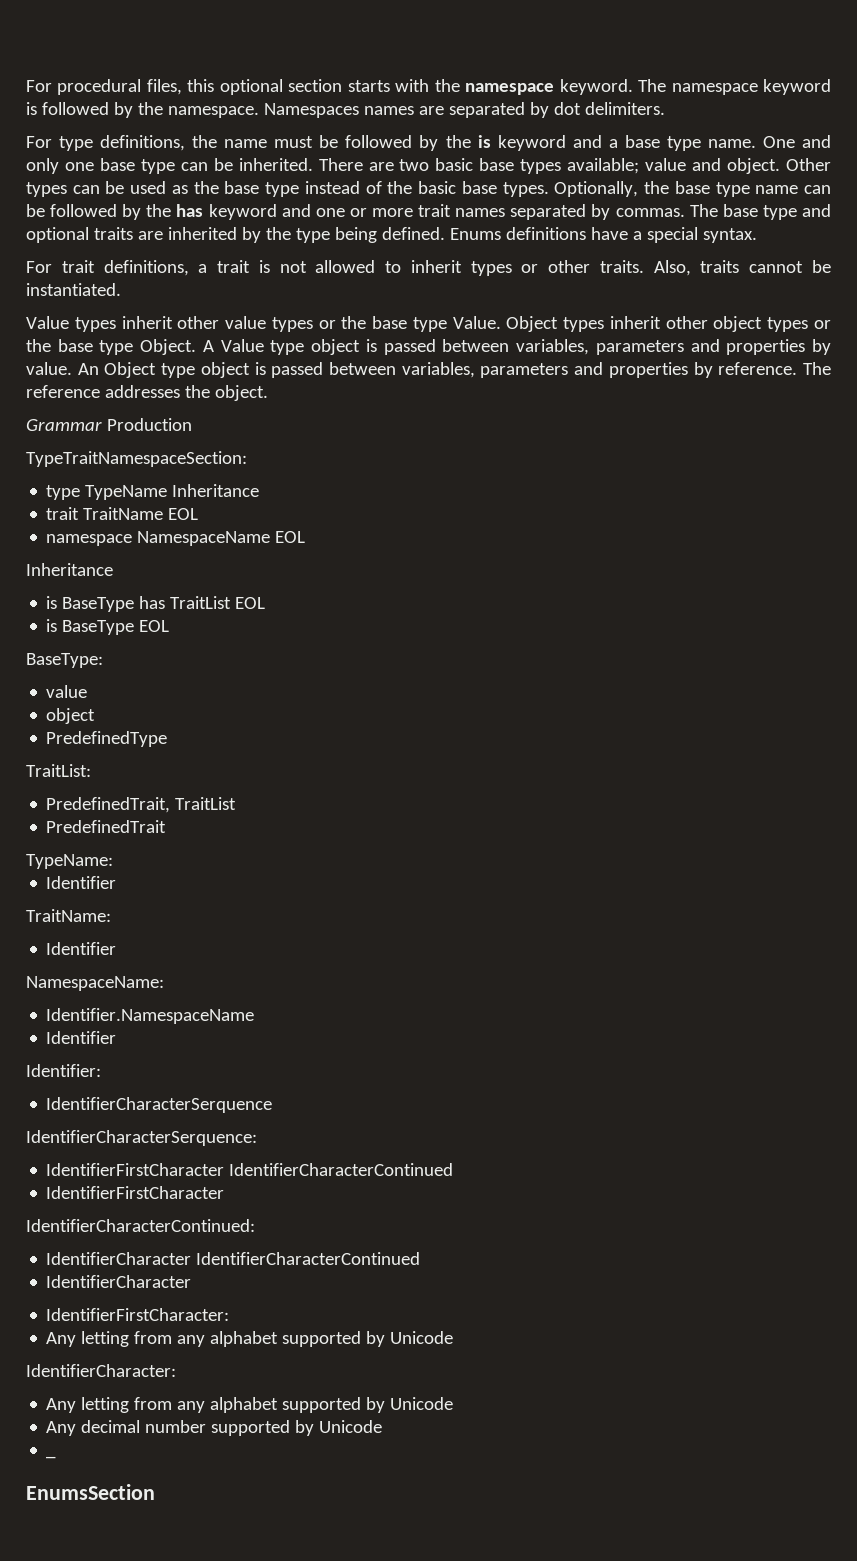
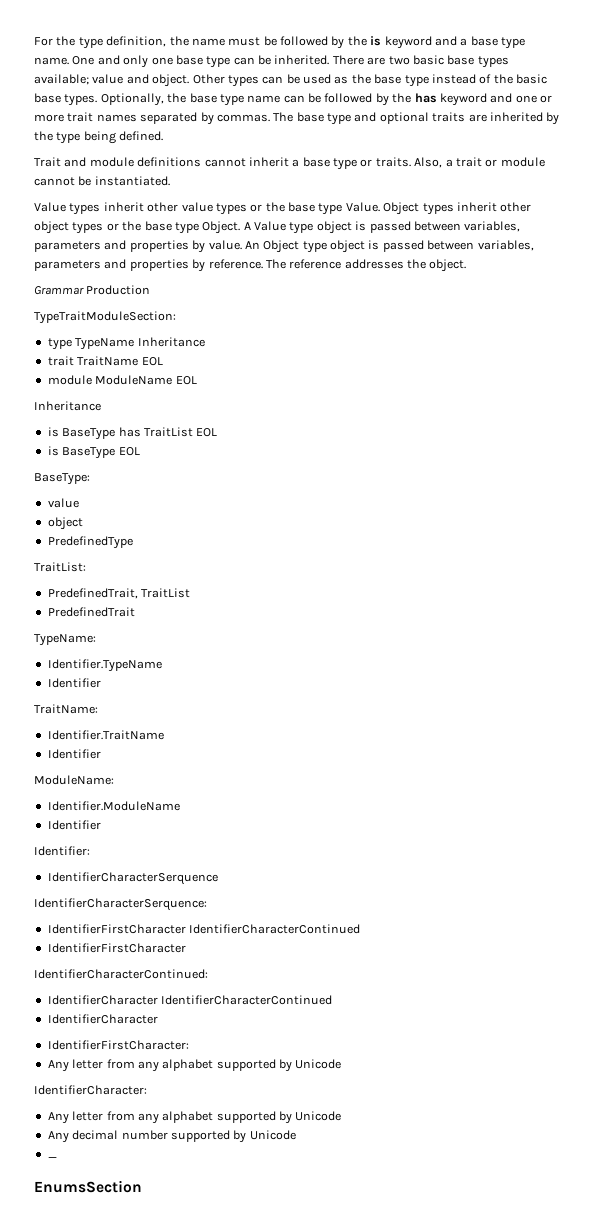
[26,79,831,95] [26,102,665,118] [26,135,186,151] For procedural files, this optional section starts with the namespace keyword. The namespace keyword is followed by the namespace. Namespaces names are separated by dot delimiters. // For type definitions, -> [34,36,167,49] For the type definition,
[449,227,757,243] [26,260,740,276] Enums definitions have a special syntax. // For trait definitions, a trait is not allowed to inherit types or other traits. Also, traits -> [34,157,545,170] // Trait and module definitions cannot inherit a base type or traits. Also, a trait or module
[26,451,247,467] TypeTraitNamespaceSection: -> [34,311,176,324] TypeTraitModuleSection:
[46,531,271,546] namespace NamespaceName -> [47,375,173,385] module ModuleName
(113, 861) none -> [47,659,162,672] // Identifier.TypeName
[46,942,117,955] [26,976,164,991] [46,1008,255,1024] // Identifier // NamespaceName: // Identifier.NamespaceName -> [47,730,164,740] [47,749,101,759] [34,775,114,785] [47,801,180,811] // Identifier.TraitName // Identifier // ModuleName: // Identifier.ModuleName
[81,1331,130,1347] letting -> [72,1059,104,1069] letter
[81,1397,130,1413] letting -> [72,1111,104,1121] letter

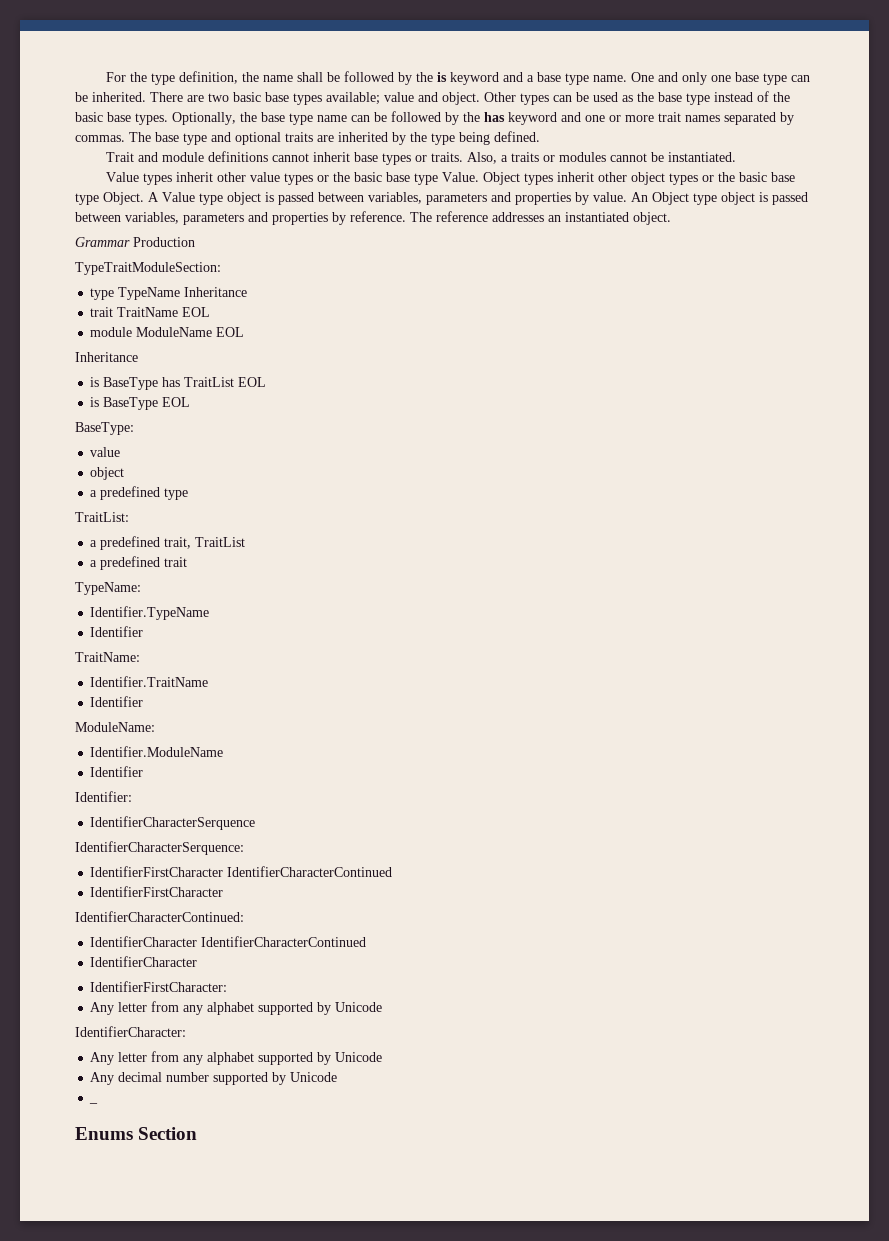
[228,37,261,46] must -> [297,72,324,82] shall
[292,157,357,170] a base type -> [354,152,412,165] base types
[455,157,545,167] trait or module -> [511,152,607,162] traits or modules
(285, 207) none -> [354,172,383,182] basic
(142, 226) none -> [739,172,768,182] basic
[407,259,426,269] the -> [548,212,629,222] an instantiated
[47,536,133,549] [34,562,86,572] [47,588,191,599] [47,607,135,617] PredefinedType // TraitList: // PredefinedTrait, TraitList // PredefinedTrait -> [90,486,189,500] [75,512,129,522] [90,536,246,550] [90,556,188,570] a predefined type // TraitList: // a predefined trait, TraitList // a predefined trait
[34,1180,142,1193] EnumsSection -> [75,1127,198,1140] Enums Section

